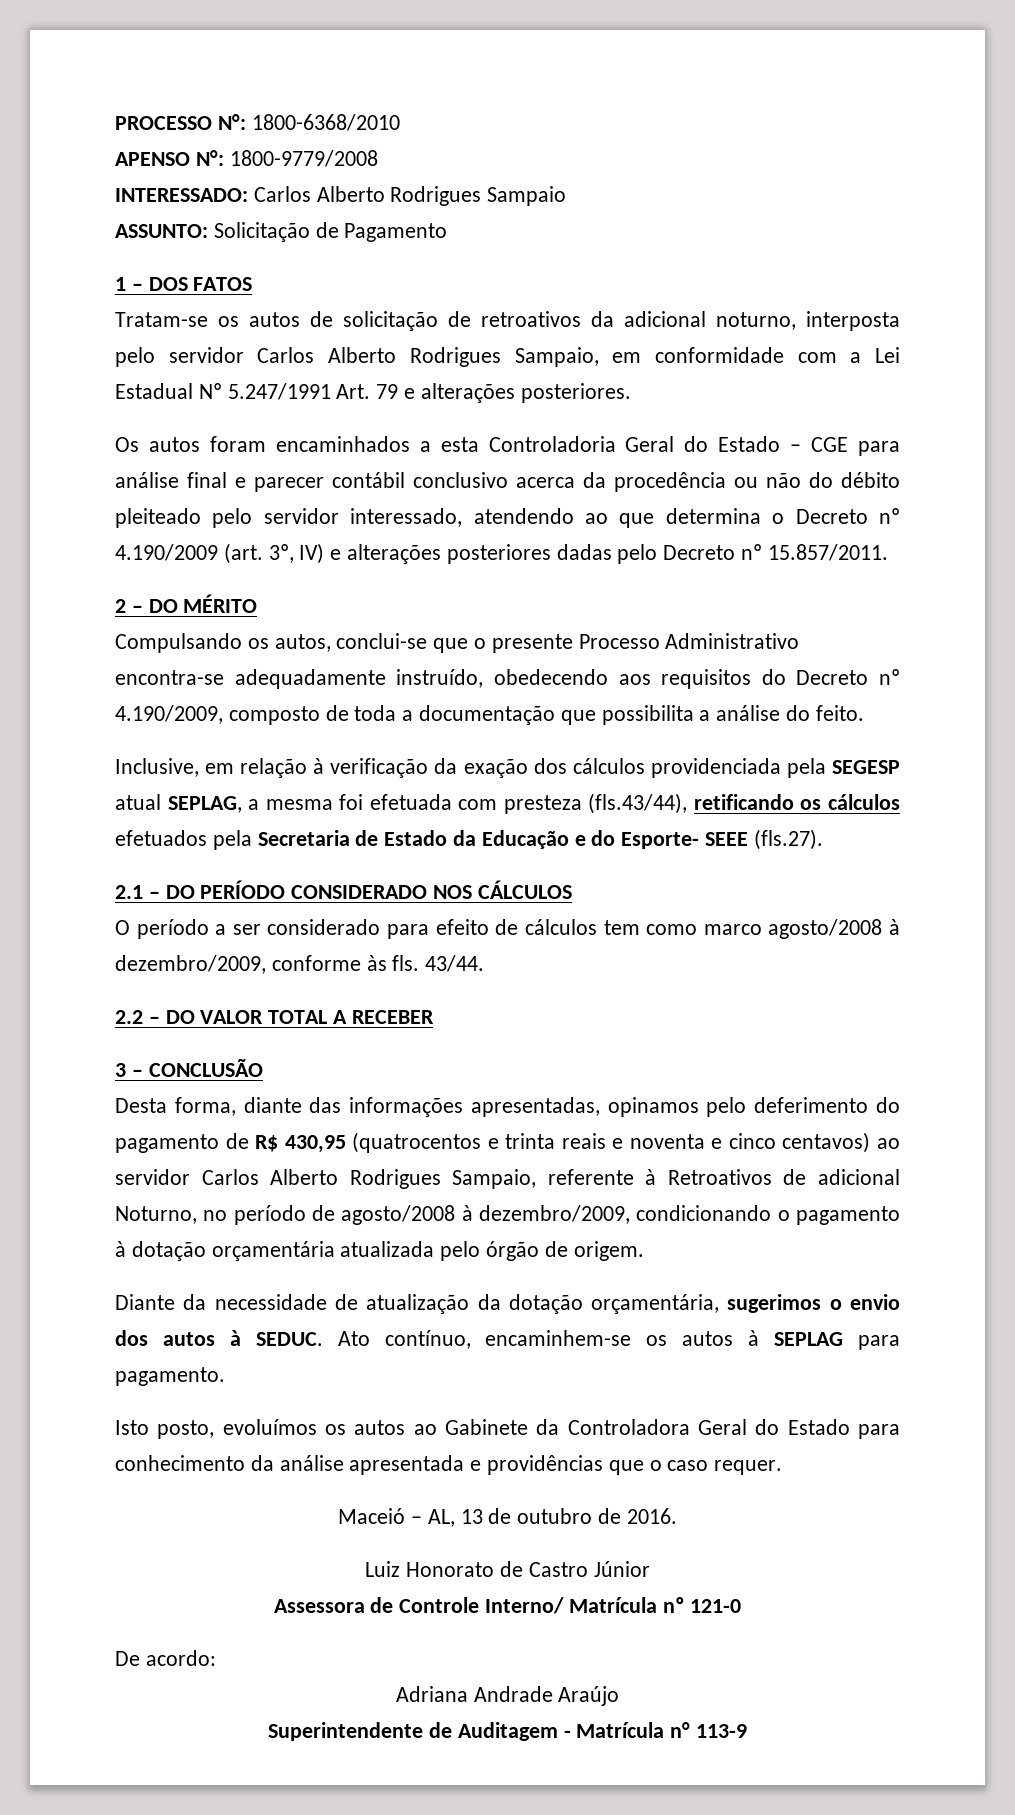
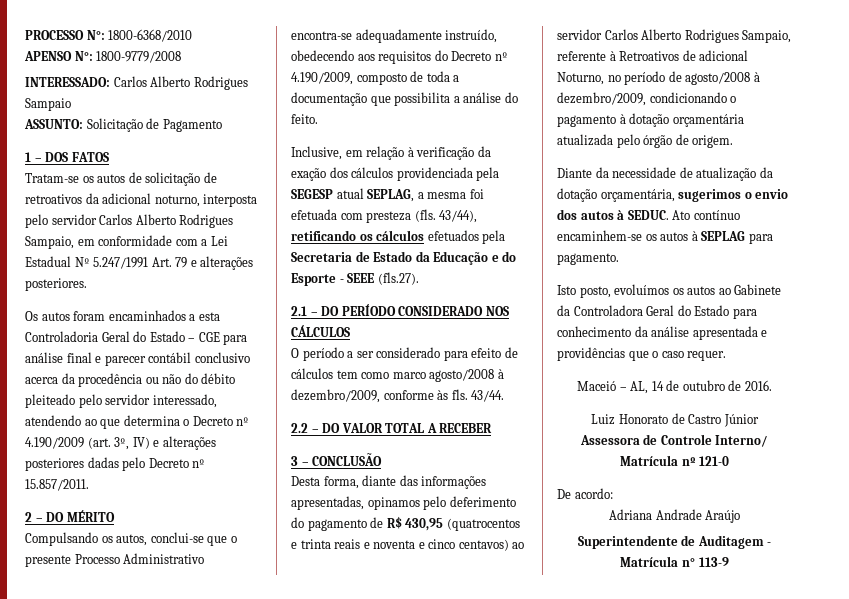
[588,793,688,814] (fls.43/44), -> [414,209,478,223] (fls. 43/44),
[621,832,700,849] Esporte- -> [291,273,344,286] Esporte -
[384,1330,471,1349] contínuo, -> [693,210,740,220] contínuo
[460,1509,483,1524] 13 -> [651,381,664,391] 14

